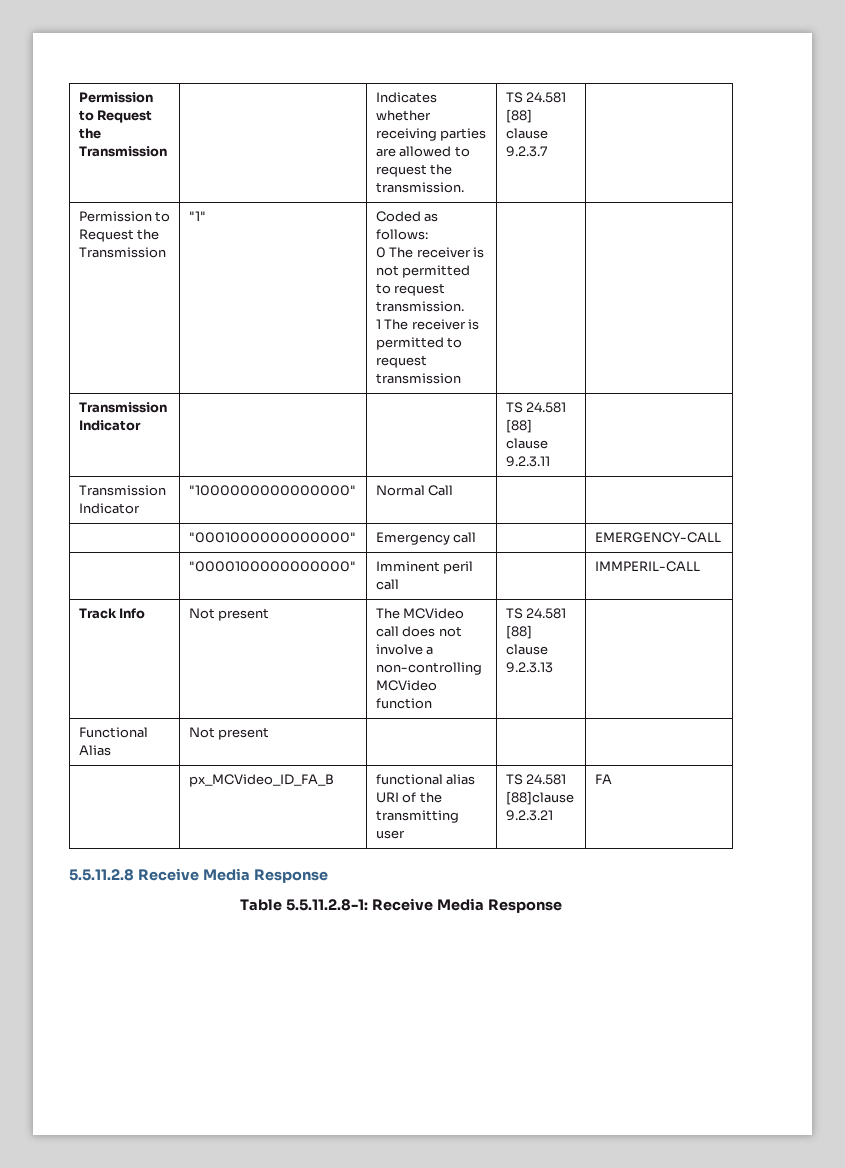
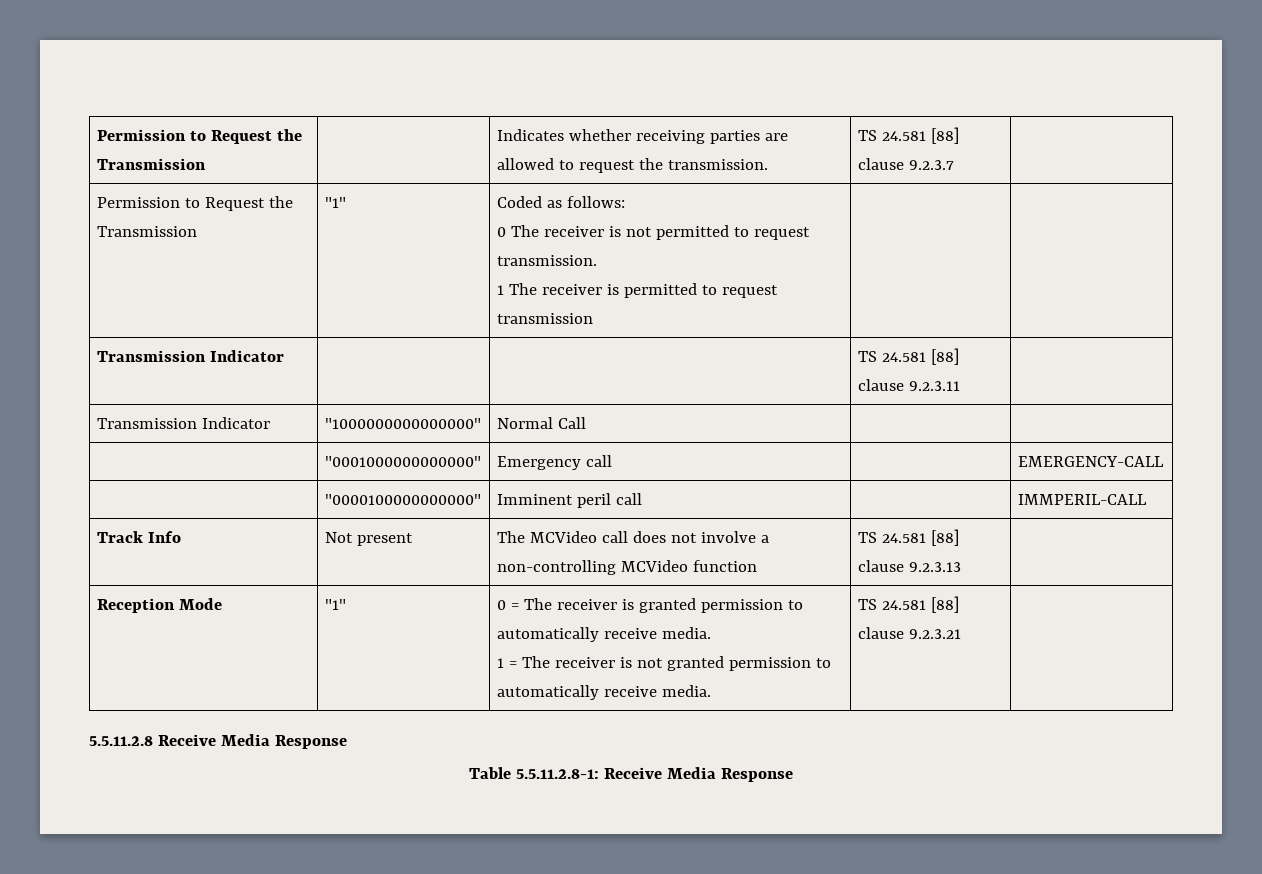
[78,727,148,738] [78,745,111,756] [188,727,270,740] [188,774,334,787] [375,774,476,785] [375,792,442,803] [375,810,459,823] [375,830,405,839] [505,774,567,785] [505,791,574,805] Functional Alias | Not present | | | // | px_MCVideo_ID_FA_B | functional alias URI of the transmitting user | TS 24.581 [88]clause -> [96,598,222,613] [324,599,346,610] [496,598,803,613] [496,627,711,642] [496,656,831,671] [496,685,711,700] [857,596,959,613] [857,627,904,639] Reception Mode | "1" | 0 = The receiver is granted permission to automatically receive media. // 1 = The receiver is not granted permission to automatically receive media. | TS 24.581 [88] clause
[594,774,612,784] FA -> (961, 634) none

